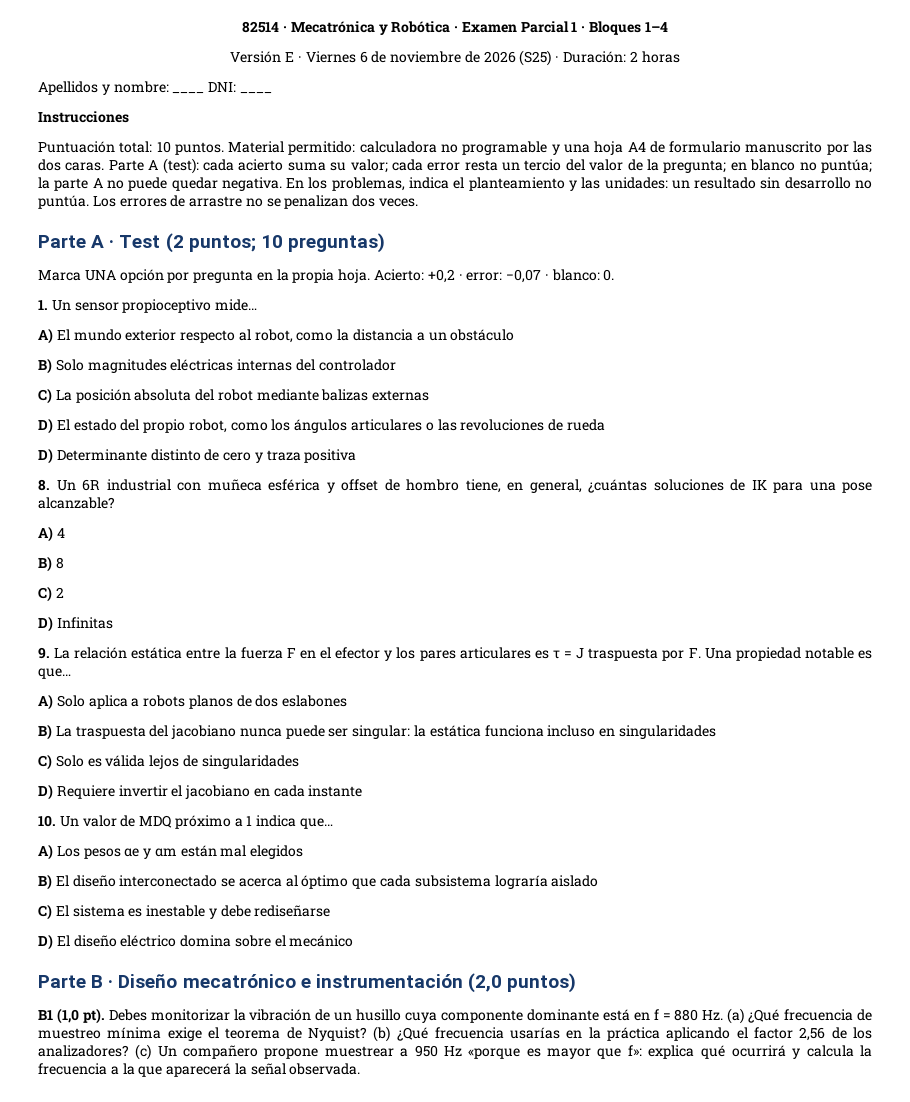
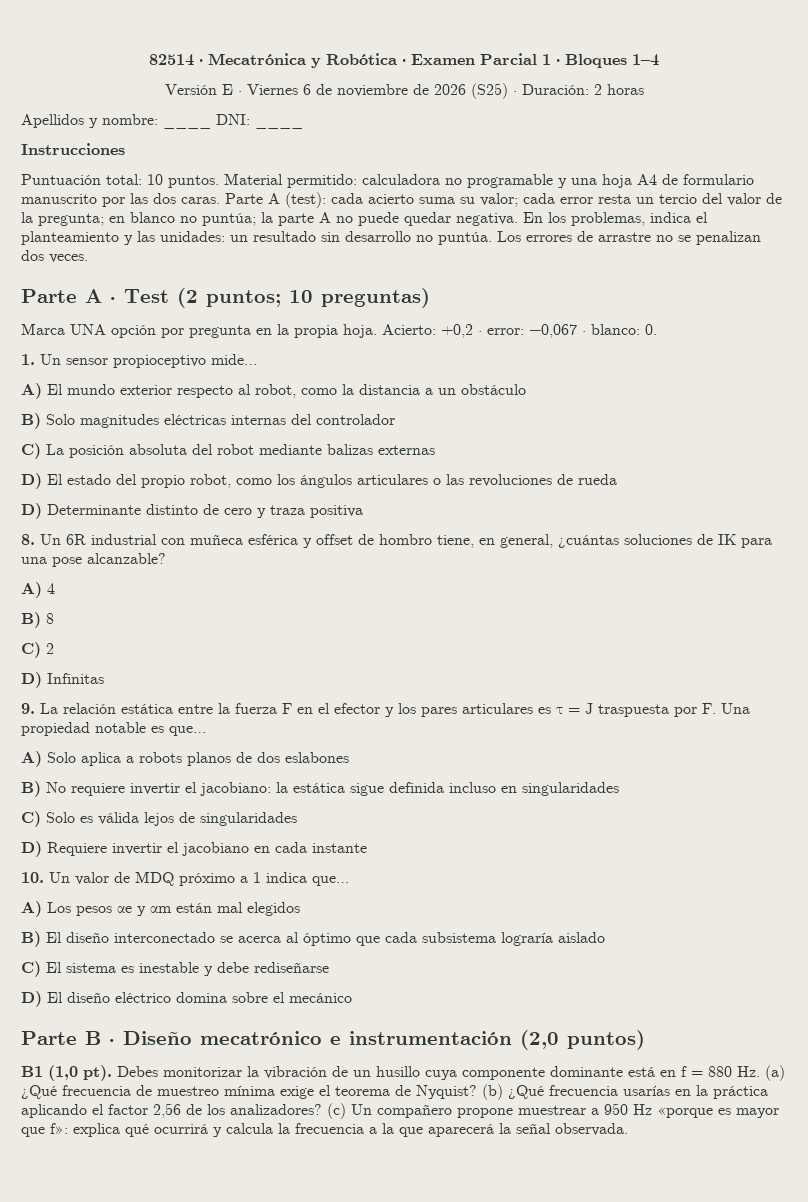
[506,269,542,283] −0,07 -> [529,324,577,338] −0,067
[55,725,544,739] La traspuesta del jacobiano nunca puede ser singular: la estática funciona -> [46,782,444,796] No requiere invertir el jacobiano: la estática sigue definida

